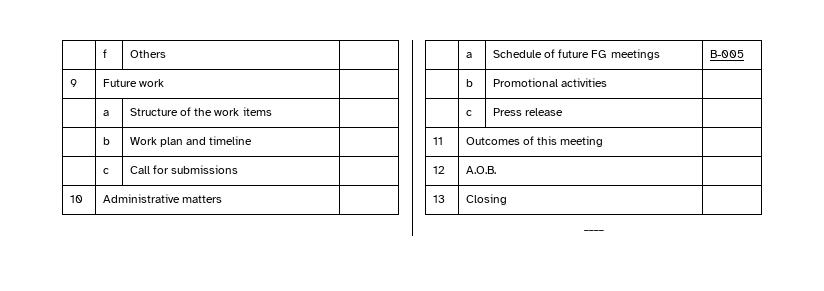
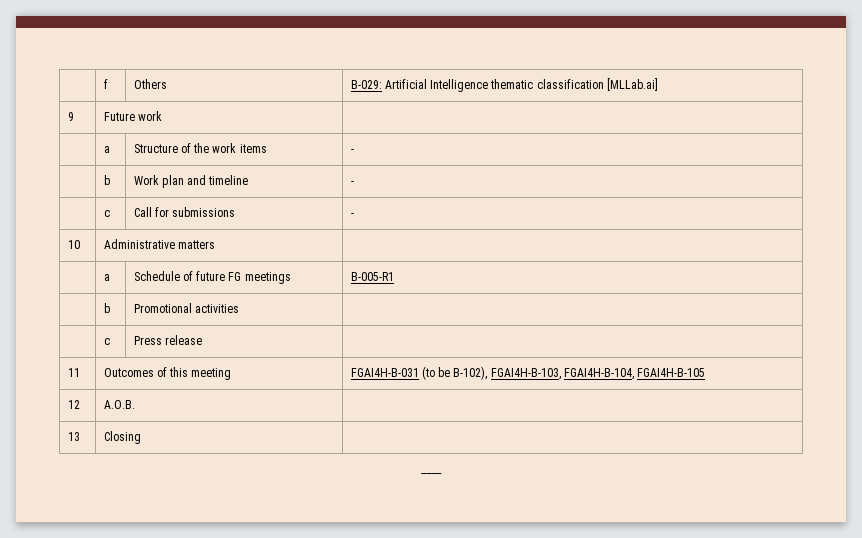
(166, 54) none -> [350,78,658,92] B-029: Artificial Intelligence thematic classification [MLLab.ai]
(272, 111) none -> [350,149,354,153] -
(253, 140) none -> [350,181,354,185] -
(239, 169) none -> [350,213,354,217] -
[709,50,744,58] B-005 -> [350,272,394,281] B-005-R1
(604, 141) none -> [350,366,706,380] FGAI4H-B-031 (to be B-102), FGAI4H-B-103, FGAI4H-B-104, FGAI4H-B-105

